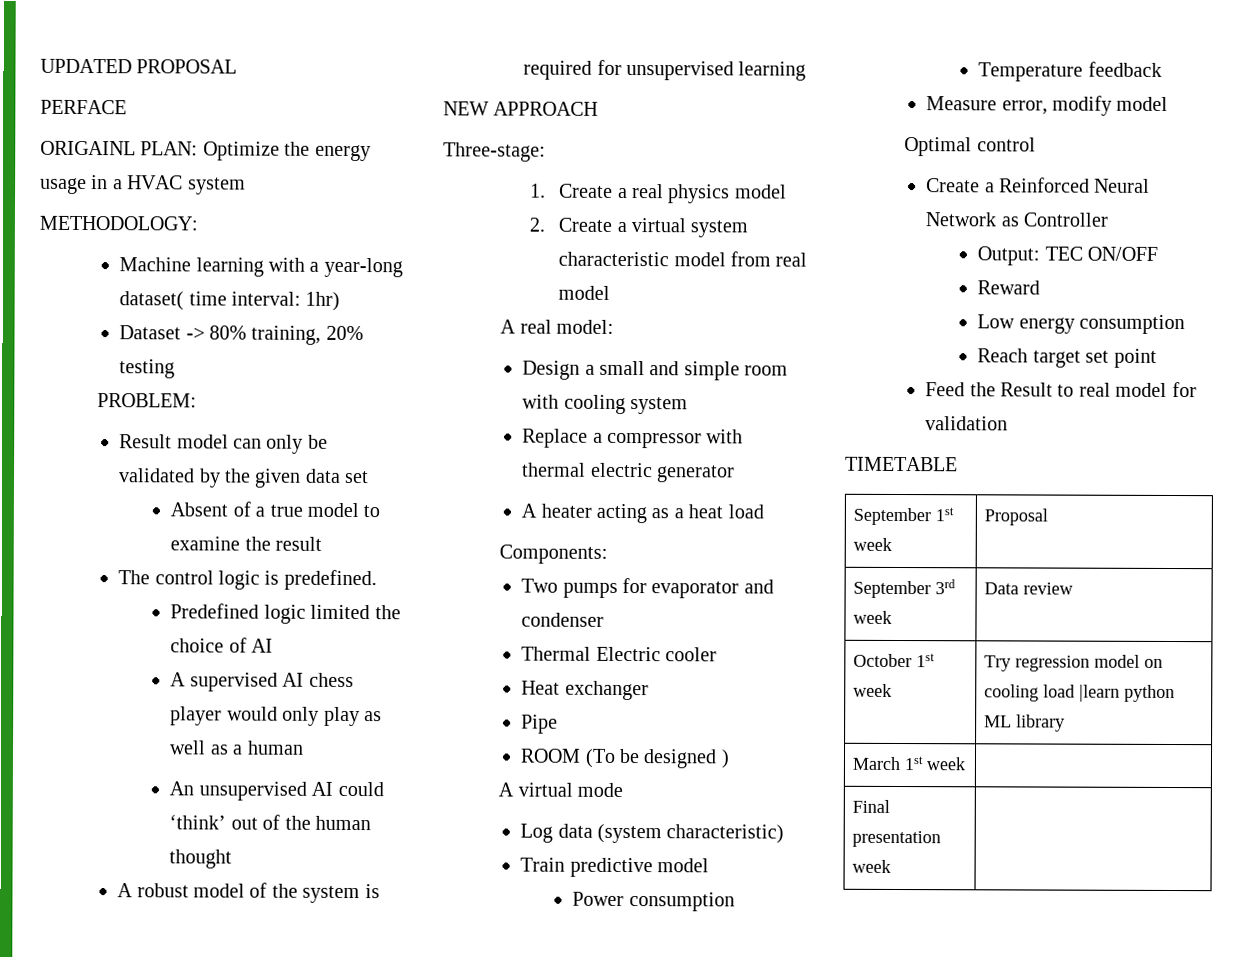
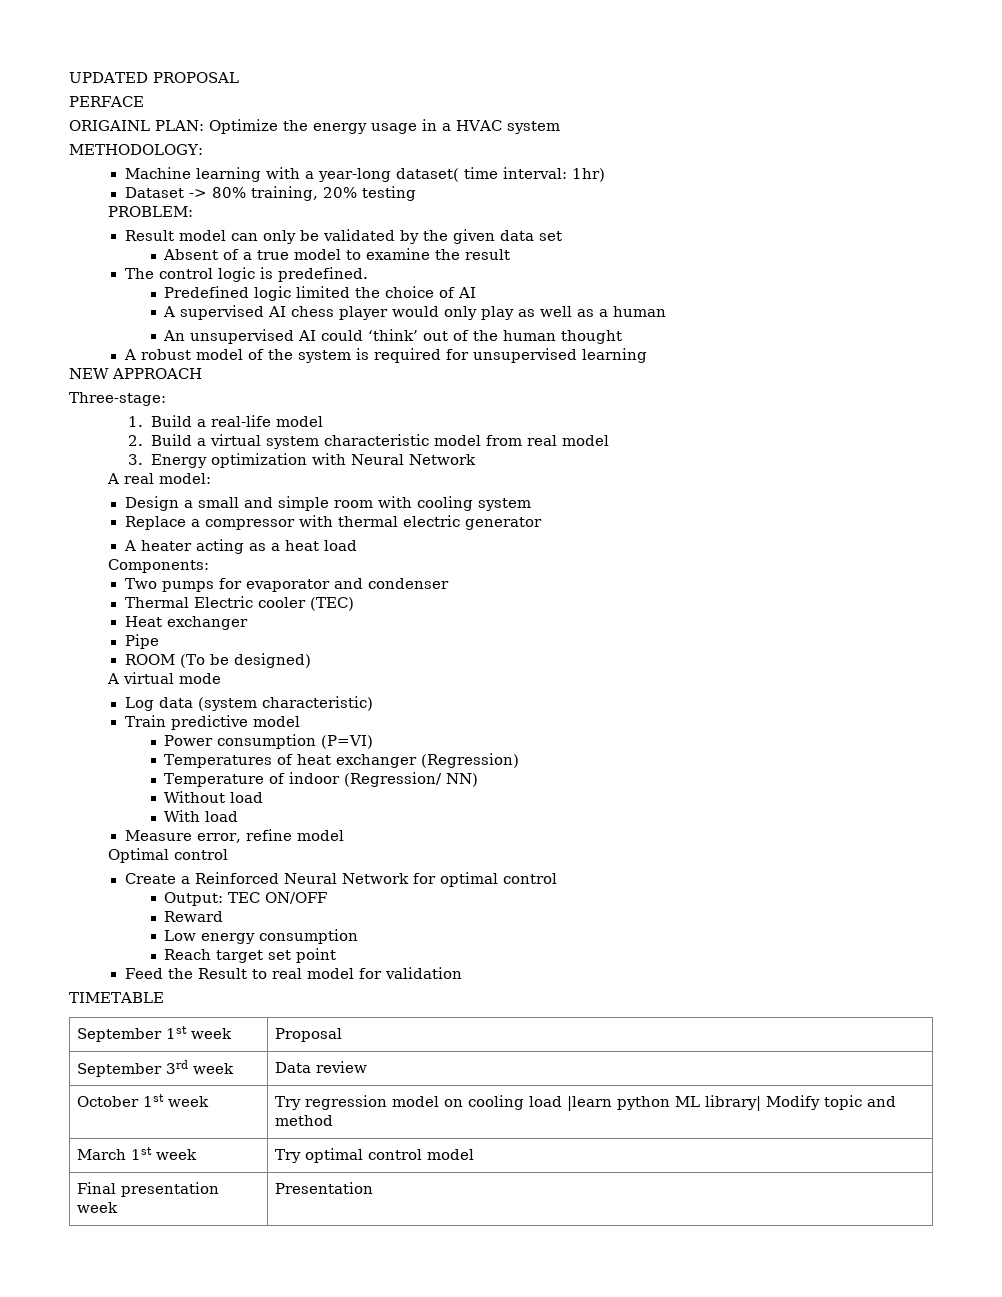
[559,183,731,204] Create a real physics -> [150,415,271,427] Build a real-life
[558,217,613,232] Create -> [150,434,192,446] Build
(611, 292) none -> [128,453,476,468] // 3. Energy optimization with Neural Network
(717, 654) none -> [309,597,354,611] (TEC)
[643,749,730,769] designed ) -> [233,653,311,668] designed)
[978,61,1162,82] // Temperature feedback -> [321,735,374,749] [164,753,520,768] [164,772,479,787] [164,791,264,803] [164,810,239,822] (P=VI) // Temperatures of heat exchanger (Regression) // Temperature of indoor (Regression/ NN) // Without load // With load
[1051,95,1112,116] modify -> [245,829,292,841] refine
[1000,212,1108,227] as Controller -> [412,872,557,887] for optimal control
[1015,714,1065,732] library -> [705,1095,897,1111] [275,1115,334,1126] library| Modify topic and method
(965, 764) none -> [275,1148,475,1163] Try optimal control model
(891, 866) none -> [275,1182,374,1194] Presentation

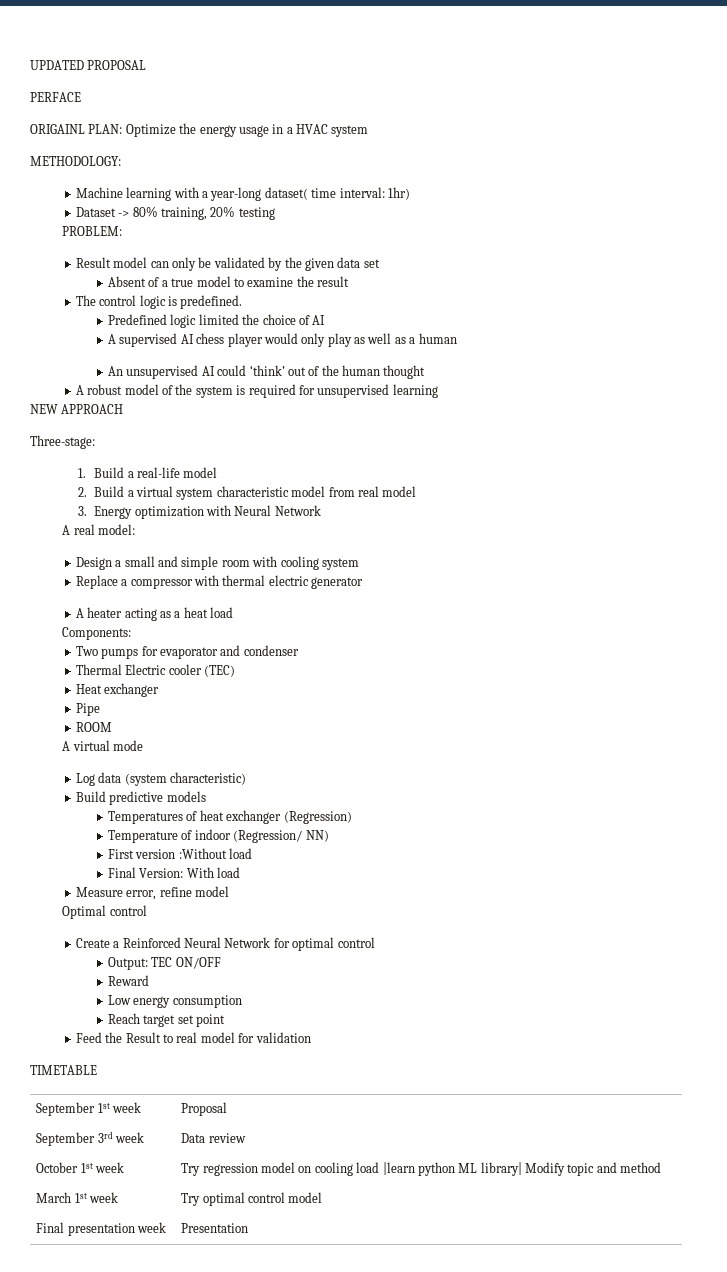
[179,653,311,668] (To be designed) -> (112, 727) none
[124,715,300,730] [164,734,374,749] Train predictive model // Power consumption (P=VI) -> [75,791,206,805] Build predictive models
[164,791,264,803] Without load // -> [108,848,253,859] [108,867,184,878] First version :Without load // Final Version:

